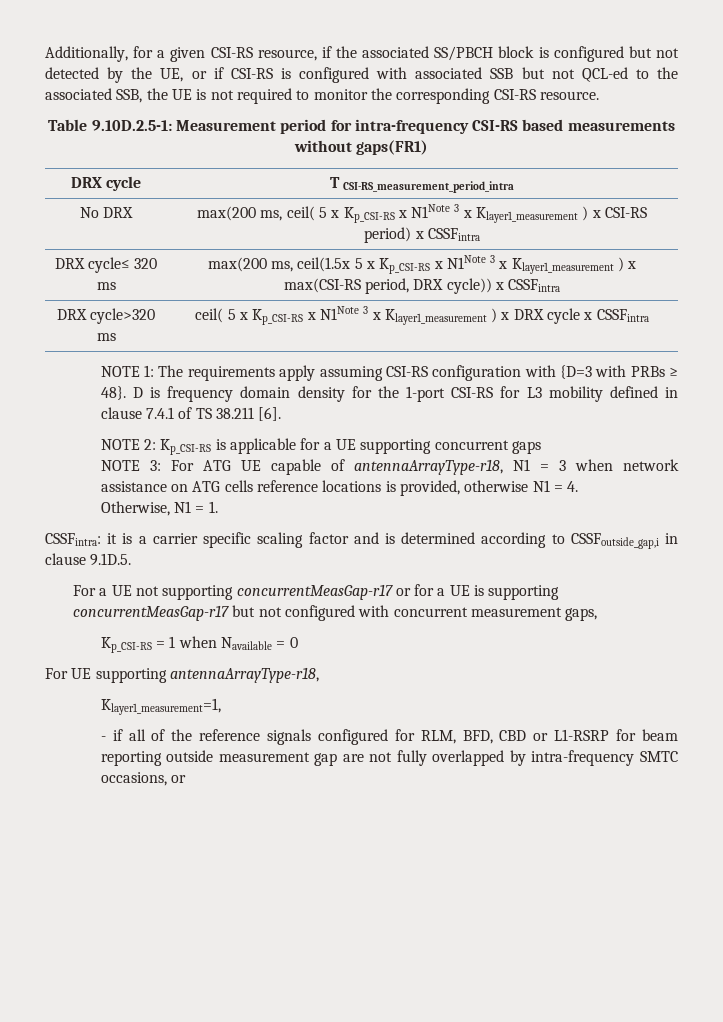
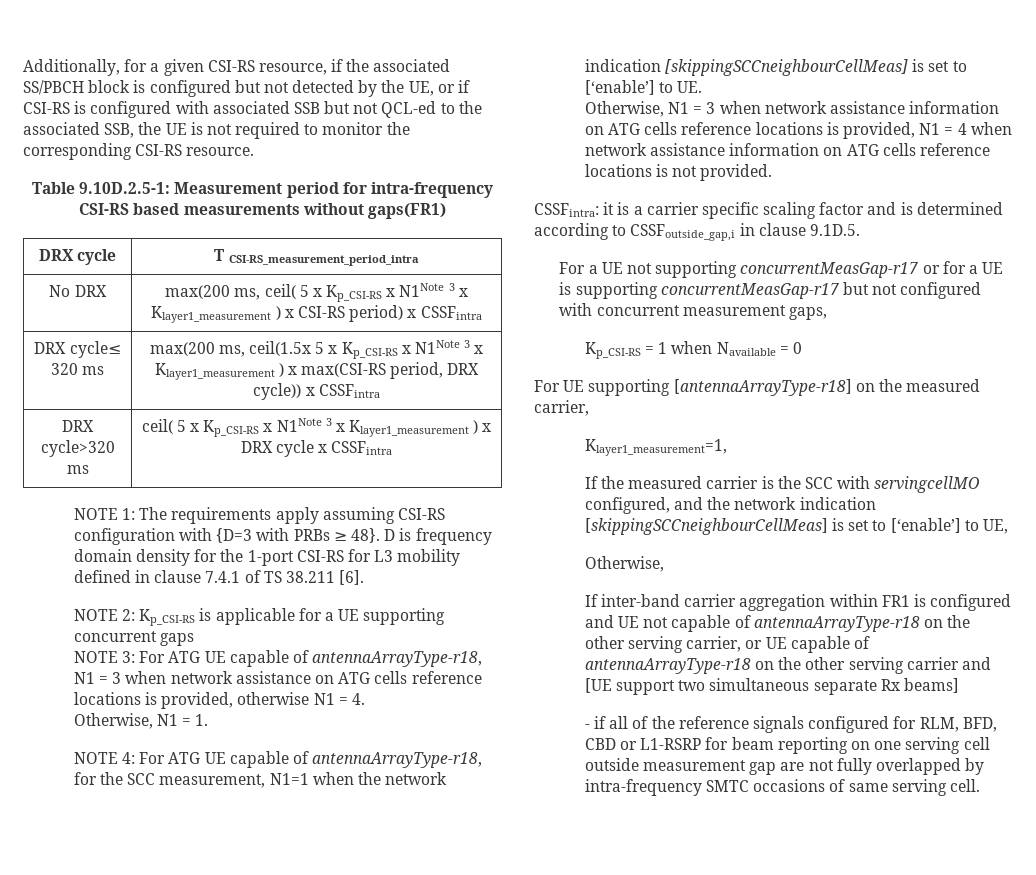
(218, 507) none -> [73,751,483,768] [73,772,448,788] [584,59,967,76] [584,80,703,95] [584,101,1000,117] [584,122,1012,139] [584,143,991,156] [584,164,773,181] // NOTE 4: For ATG UE capable of antennaArrayType-r18, for the SCC measurement, N1=1 when the network indication [skippingSCCneighbourCellMeas] is set to [‘enable’] to UE. // Otherwise, N1 = 3 when network assistance information on ATG cells reference locations is provided, N1 = 4 when network assistance information on ATG cells reference locations is not provided.
[169,667,319,683] [100,698,221,715] antennaArrayType-r18, // Klayer1_measurement=1, -> [673,379,981,396] [534,400,589,416] [584,439,727,456] [584,476,981,493] [584,497,876,514] [584,518,1009,535] [584,556,664,572] [584,594,1012,611] [584,615,971,632] [584,636,871,653] [584,657,992,674] [584,678,960,695] [antennaArrayType-r18] on the measured carrier, // Klayer1_measurement=1, // If the measured carrier is the SCC with servingcellMO configured, and the network indication [skippingSCCneighbourCellMeas] is set to [‘enable’] to UE, // Otherwise, // If inter-band carrier aggregation within FR1 is configured and UE not capable of antennaArrayType-r18 on the other serving carrier, or UE capable of antennaArrayType-r18 on the other serving carrier and [UE support two simultaneous separate Rx beams]
(162, 758) none -> [851,737,990,754] on one serving cell
[100,772,187,786] occasions, or -> [753,779,981,796] occasions of same serving cell.

